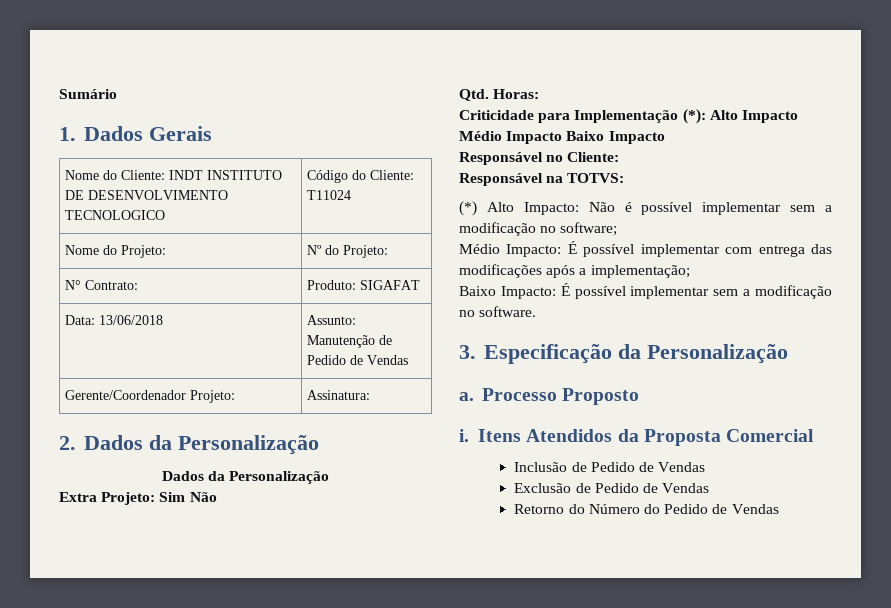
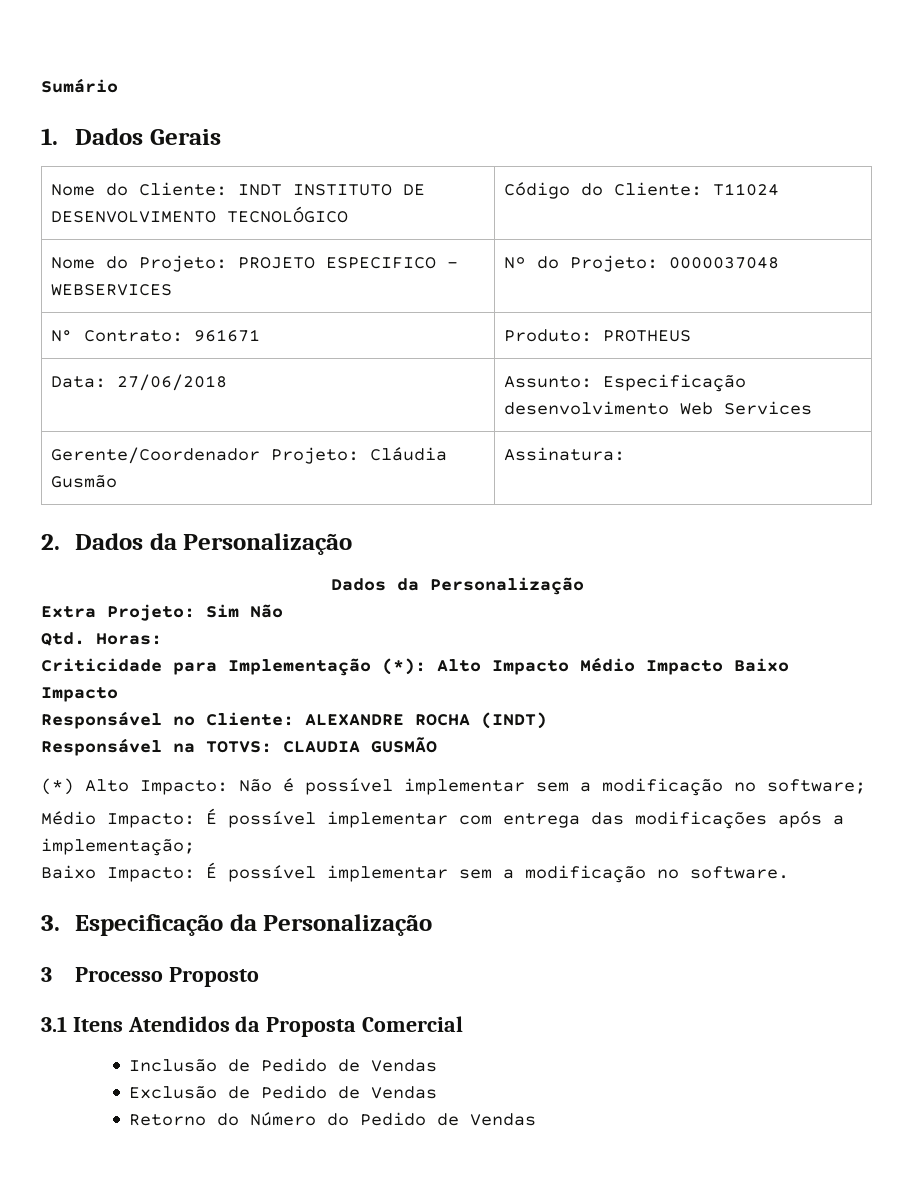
[65,210,166,220] TECNOLOGICO -> [227,206,349,223] TECNOLÓGICO
(167, 251) none -> [238,257,459,269] [51,284,173,296] PROJETO ESPECIFICO - WEBSERVICES
(389, 251) none -> [669,257,780,269] 0000037048
(139, 285) none -> [194,329,261,342] 961671
[360,280,421,290] SIGAFAT -> [603,330,692,342] PROTHEUS
[99,315,164,325] 13/06/2018 -> [117,374,228,391] 27/06/2018
[307,335,393,348] [307,355,409,365] Manutenção de Pedido de Vendas -> [603,374,747,392] [504,401,813,415] Especificação desenvolvimento Web Services
(236, 396) none -> [370,447,448,461] [51,474,118,488] Cláudia Gusmão
(620, 157) none -> [305,712,547,729] ALEXANDRE ROCHA (INDT)
(625, 178) none -> [283,737,437,753] CLAUDIA GUSMÃO
[459,392,474,401] a. -> [41,967,52,982] 3
[459,429,469,442] i. -> [41,1016,67,1032] 3.1

